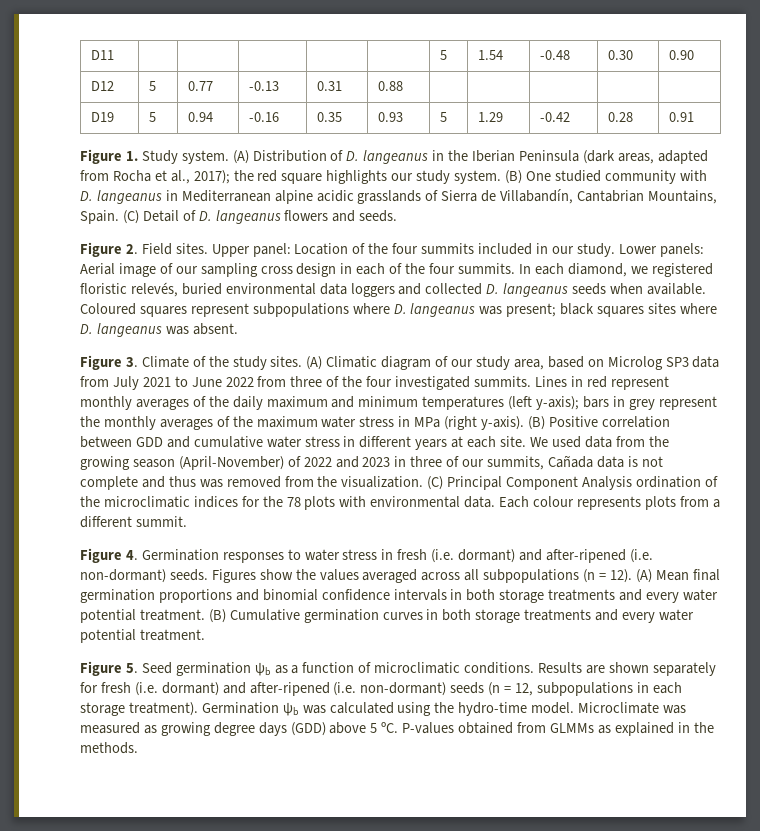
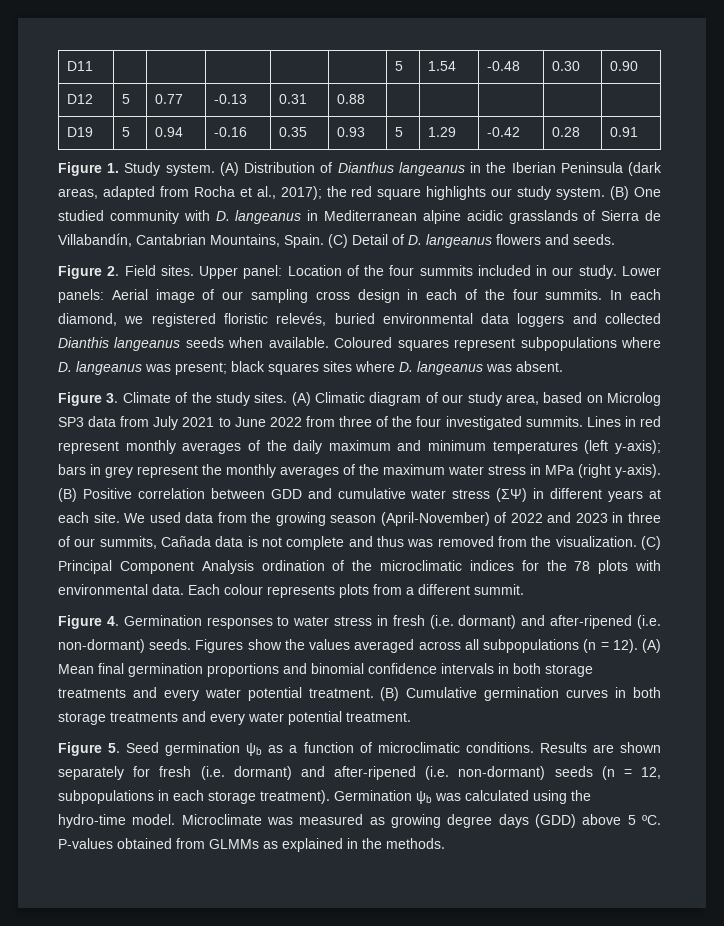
[346,151,360,161] D. -> [337,162,394,173] Dianthus
[486,284,500,294] D. -> [58,337,109,348] Dianthis
(340, 441) none -> [496,488,528,502] (ΣΨ)

